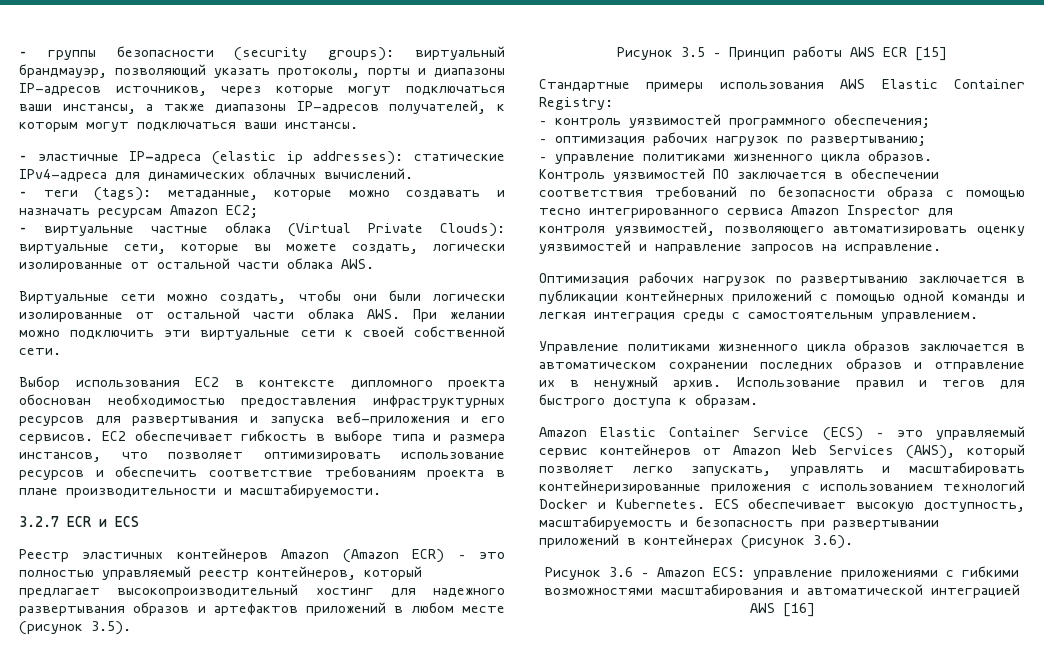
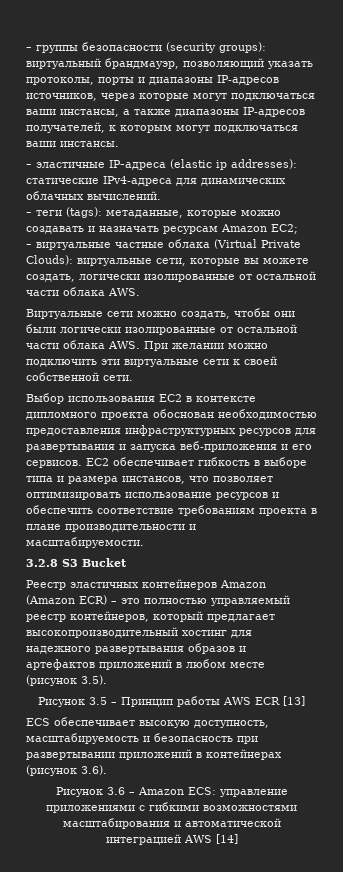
[19,516,139,527] 3.2.7 ECR и ECS -> [26,558,127,567] 3.2.8 S3 Bucket
[915,47,947,61] [539,79,1025,92] [539,97,613,110] [539,114,930,128] [539,132,926,146] [539,150,932,164] [539,168,939,182] [539,186,1025,200] [539,205,953,218] [539,222,1025,236] [539,240,941,254] [539,272,1025,286] [539,290,1025,304] [539,312,978,322] [539,340,1025,354] [539,358,1025,372] [539,376,1025,390] [539,394,758,408] [539,426,1025,441] [539,444,1025,459] [539,462,1025,476] [539,480,1025,494] [539,499,705,509] [15] // Стандартные примеры использования AWS Elastic Container Registry: // – контроль уязвимостей программного обеспечения; // – оптимизация рабочих нагрузок по развертыванию; // – управление политиками жизненного цикла образов. // Контроль уязвимостей ПО заключается в обеспечении соответствия требований по безопасности образа с помощью тесно интегрированного сервиса Amazon Inspector для контроля уязвимостей, позволяющего автоматизировать оценку уязвимостей и направление запросов на исправление. // Оптимизация рабочих нагрузок по развертыванию заключается в публикации контейнерных приложений с помощью одной команды и легкая интеграция среды с самостоятельным управлением. // Управление политиками жизненного цикла образов заключается в автоматическом сохранении последних образов и отправление их в ненужный архив. Использование правил и тегов для быстрого доступа к образам. // Amazon Elastic Container Service (ECS) – это управляемый сервис контейнеров от Amazon Web Services (AWS), который позволяет легко запускать, управлять и масштабировать контейнеризированные приложения с использованием технологий Docker и Kubernetes. -> [283,696,305,706] [13] //
[782,603,815,617] [16] -> [215,834,238,844] [14]

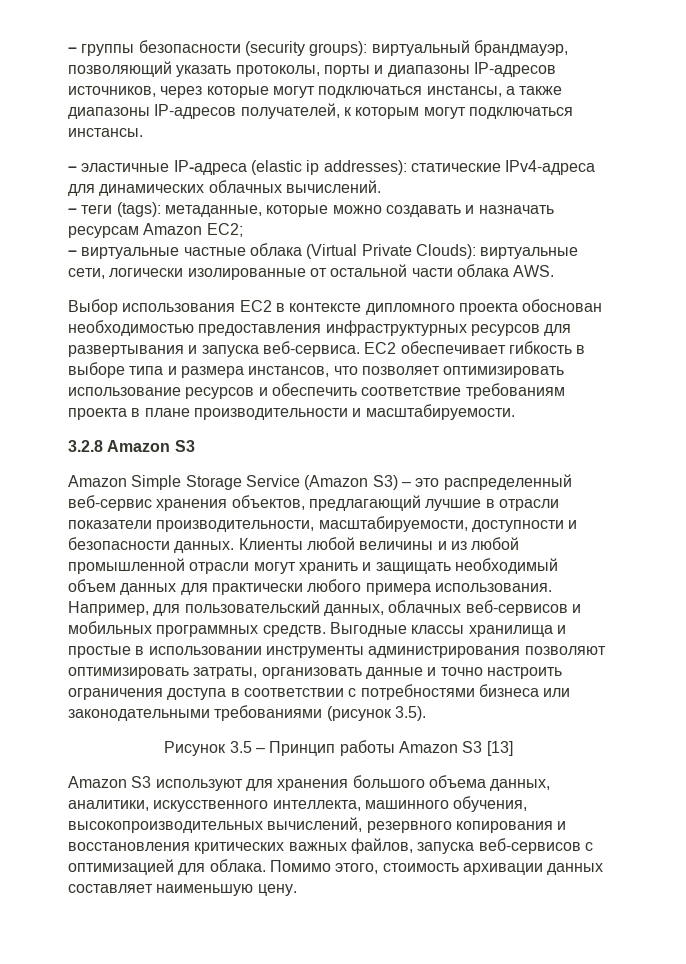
[26,109,56,115] ваши -> (423, 92) none
[26,141,56,147] ваши -> (573, 113) none
[190,258,309,266] [26,271,316,282] [26,287,140,296] [26,308,295,319] [26,324,297,335] [26,340,268,351] [26,356,277,367] [26,372,133,381] которые вы можете создать, логически изолированные от остальной части облака AWS. // Виртуальные сети можно создать, чтобы они были логически изолированные от остальной части облака AWS. При желании можно подключить эти виртуальные сети к своей собственной сети. -> [109,264,555,280] логически изолированные от остальной части облака AWS.
[180,441,312,452] [26,460,82,468] веб-приложения и его сервисов. -> [262,341,360,357] веб-сервиса.
[62,558,127,567] [26,579,266,590] [26,595,290,606] [26,611,275,622] [26,627,252,638] [26,643,246,654] [26,659,265,670] S3 Bucket // Реестр эластичных контейнеров Amazon (Amazon ECR) – это полностью управляемый реестр контейнеров, который предлагает высокопроизводительный хостинг для надежного развертывания образов и артефактов приложений в любом месте -> [107,440,195,452] [68,474,572,490] [68,495,559,511] [68,516,578,532] [68,537,520,553] [68,558,558,574] [68,579,552,595] [68,600,581,616] [68,621,566,637] [68,646,606,658] [68,667,562,679] [68,684,571,700] [68,705,323,721] Amazon S3 // Amazon Simple Storage Service (Amazon S3) – это распределенный веб-сервис хранения объектов, предлагающий лучшие в отрасли показатели производительности, масштабируемости, доступности и безопасности данных. Клиенты любой величины и из любой промышленной отрасли могут хранить и защищать необходимый объем данных для практически любого примера использования. Например, для пользовательский данных, облачных веб-сервисов и мобильных программных средств. Выгодные классы хранилища и простые в использовании инструменты администрирования позволяют оптимизировать затраты, организовать данные и точно настроить ограничения доступа в соответствии с потребностями бизнеса или законодательными требованиями
[223,697,280,705] AWS ECR -> [398,741,483,753] Amazon S3
[26,717,269,728] [26,733,258,744] [26,749,282,760] [26,765,107,776] [55,787,288,797] [46,802,297,813] [62,818,281,829] [105,834,238,845] ECS обеспечивает высокую доступность, масштабируемость и безопасность при развертывании приложений в контейнерах (рисунок 3.6). // Рисунок 3.6 – Amazon ECS: управление приложениями с гибкими возможностями масштабирования и автоматической интеграцией AWS [14] -> [68,775,551,791] [68,796,528,812] [68,817,567,833] [68,838,593,854] [68,859,604,875] [68,884,297,896] Amazon S3 используют для хранения большого объема данных, аналитики, искусственного интеллекта, машинного обучения, высокопроизводительных вычислений, резервного копирования и восстановления критических важных файлов, запуска веб-сервисов с оптимизацией для облака. Помимо этого, стоимость архивации данных составляет наименьшую цену.

